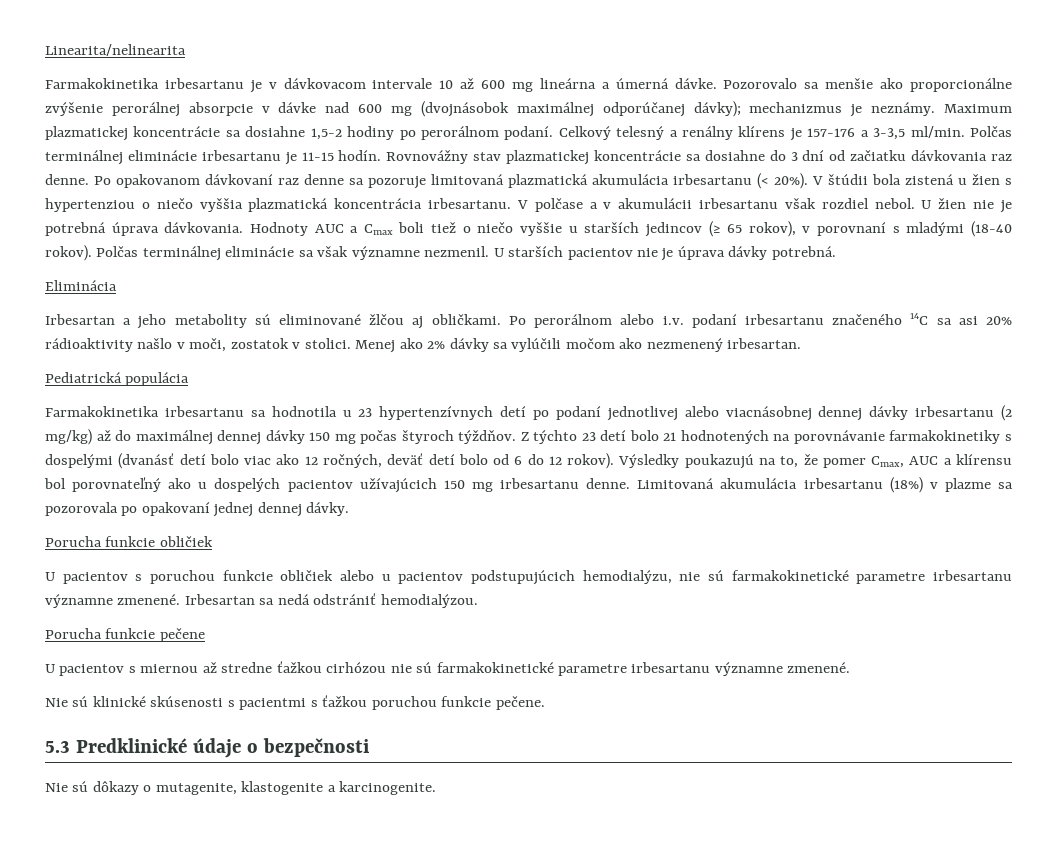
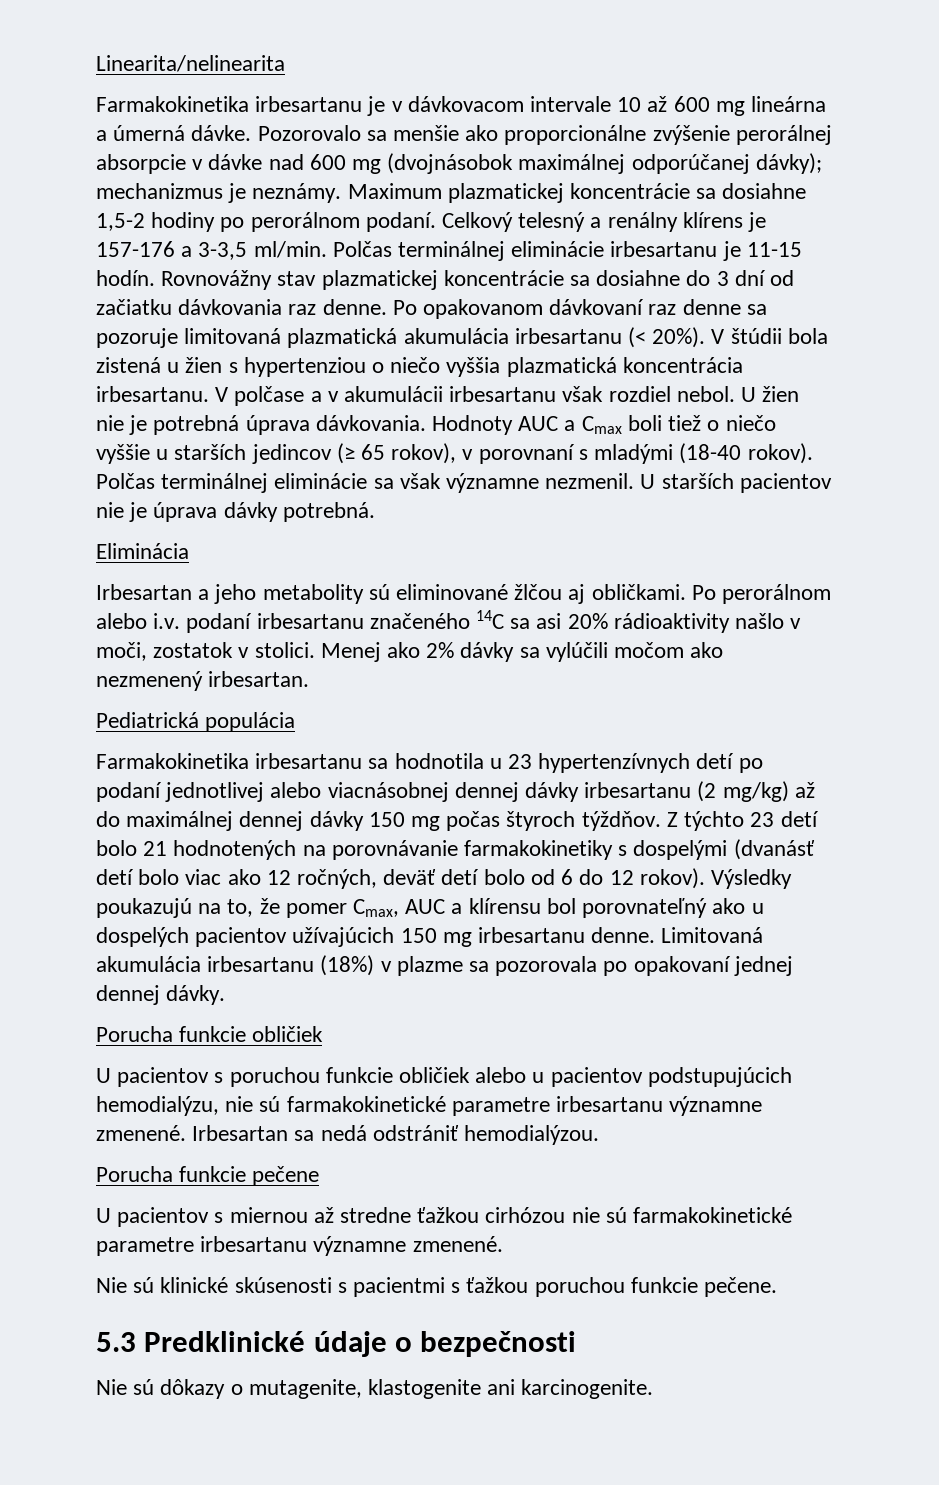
[327,785,336,792] a -> [487,1379,516,1395] ani

